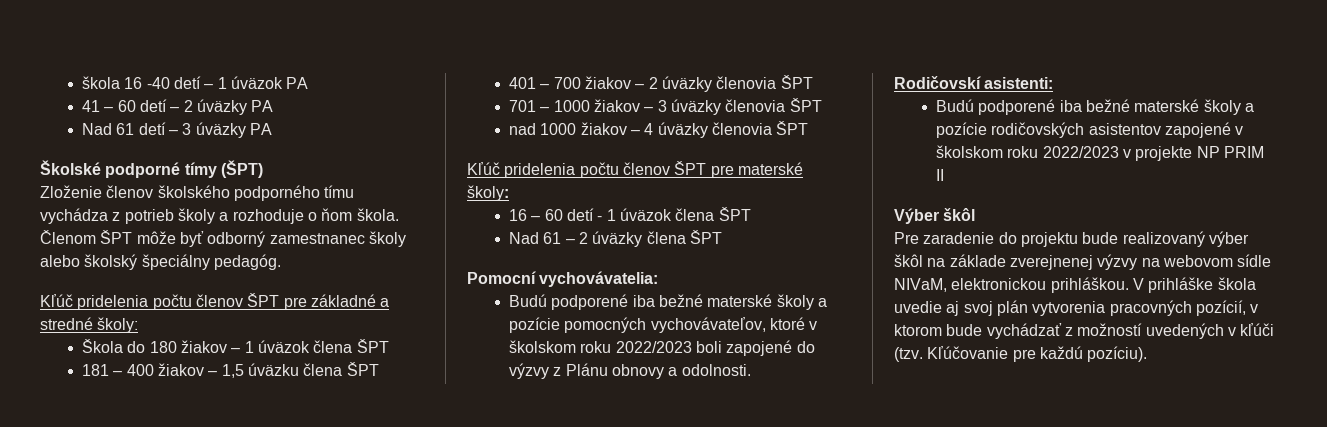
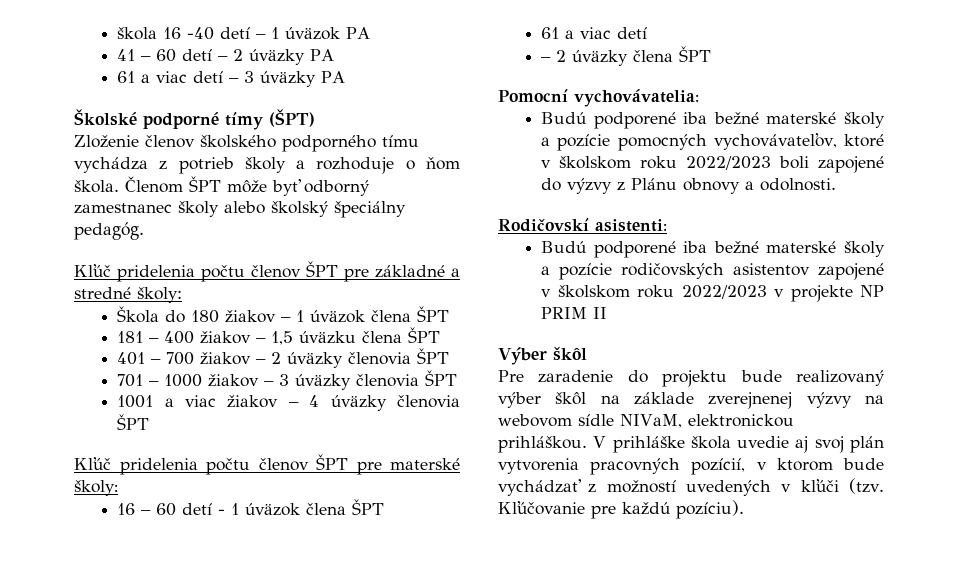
[82,123,135,135] Nad 61 -> [117,71,188,83] 61 a viac
[509,123,577,135] nad 1000 -> [117,395,217,408] 1001 a viac
[509,232,562,244] Nad 61 -> [541,27,648,39] 61 a viac detí //

